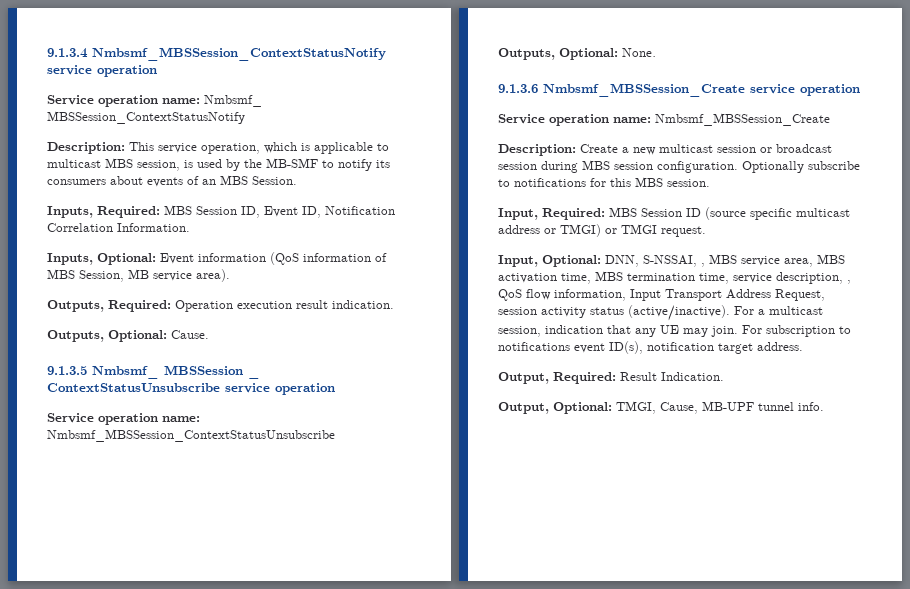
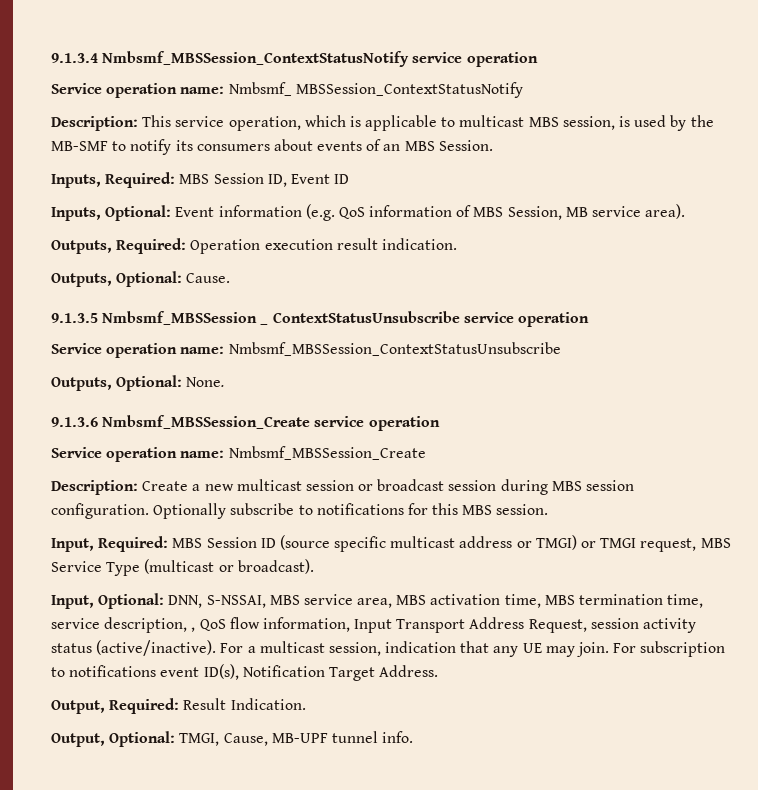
[302,206,395,218] [47,223,190,232] ID, Notification Correlation Information. -> [334,174,350,184] ID
[270,252,299,265] (QoS -> [305,204,365,221] (e.g. QoS
[92,365,243,379] Nmbsmf_ MBSSession -> [102,311,258,325] Nmbsmf_MBSSession
[661,226,706,237] request. -> [640,538,731,552] [51,559,314,576] request, MBS Service Type (multicast or broadcast).
[701,263,705,267] , -> (266, 601) none
[647,342,803,354] notification target address. -> [242,665,439,681] Notification Target Address.

